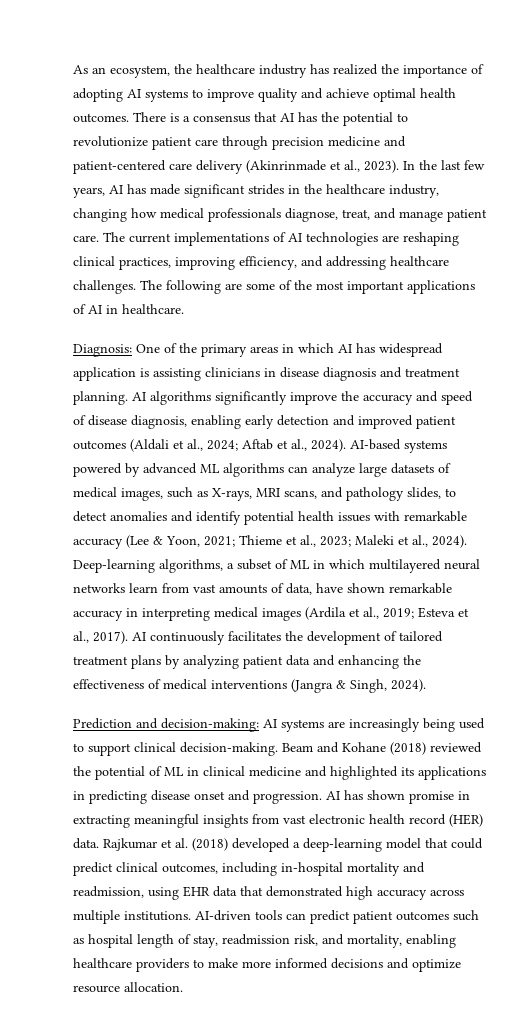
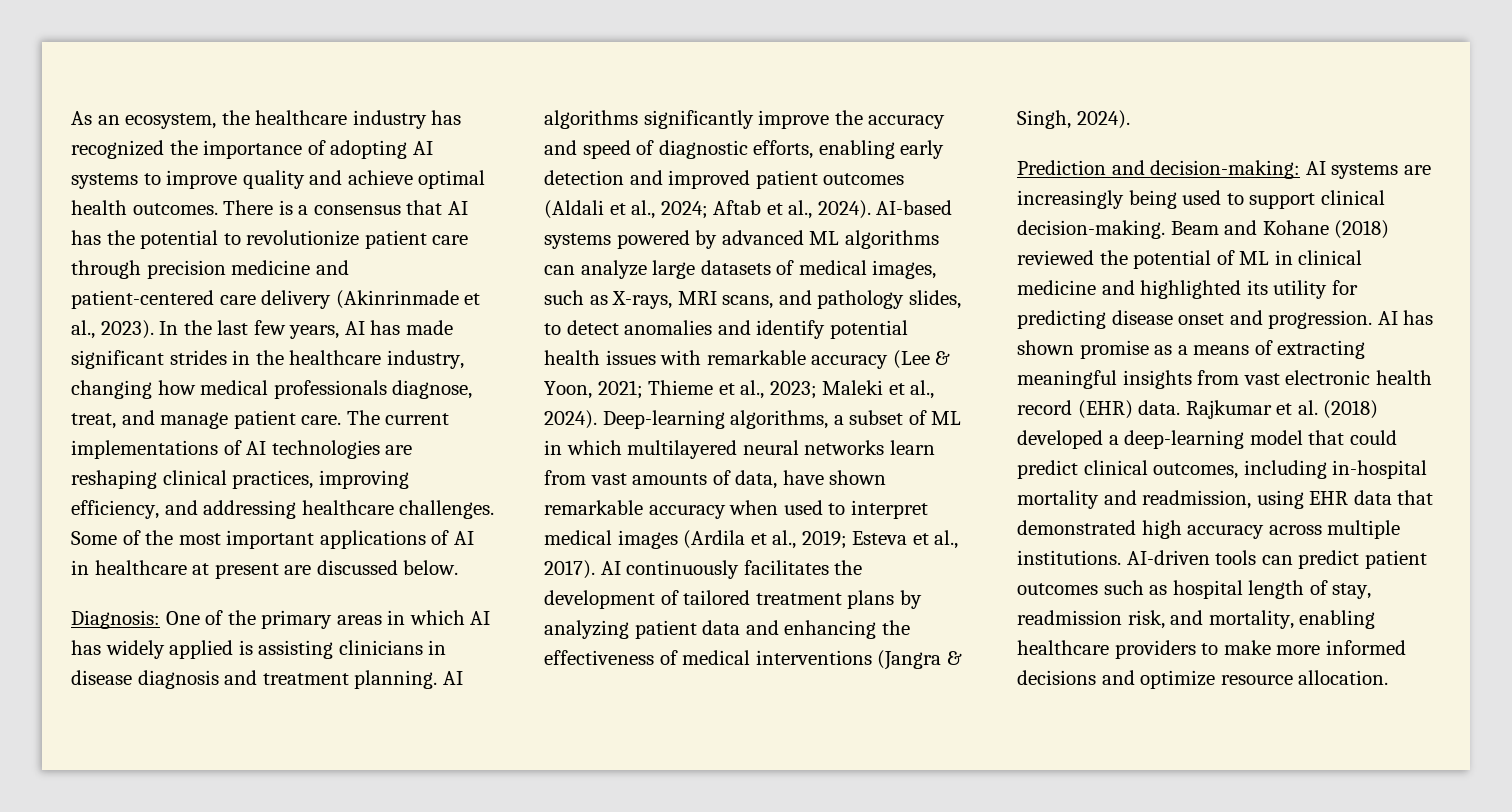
[333,64,378,75] realized -> [71,140,164,159] recognized
[140,280,275,294] The following are some -> [71,531,117,545] Some
[122,304,184,314] healthcare. -> [94,560,459,579] healthcare at present are discussed below.
[379,343,443,357] [73,367,136,381] widespread application -> [105,640,234,659] widely applied
[88,415,187,429] disease diagnosis, -> [658,140,814,159] diagnostic efforts,
[126,608,210,621] in interpreting -> [729,500,928,519] when used to interpret
[418,766,486,780] [73,791,85,800] applications in -> [1273,280,1358,299] utility for
[458,791,470,800] in -> [1154,340,1273,355] as a means of
[449,814,483,827] (HER) -> [1077,400,1133,419] (EHR)

